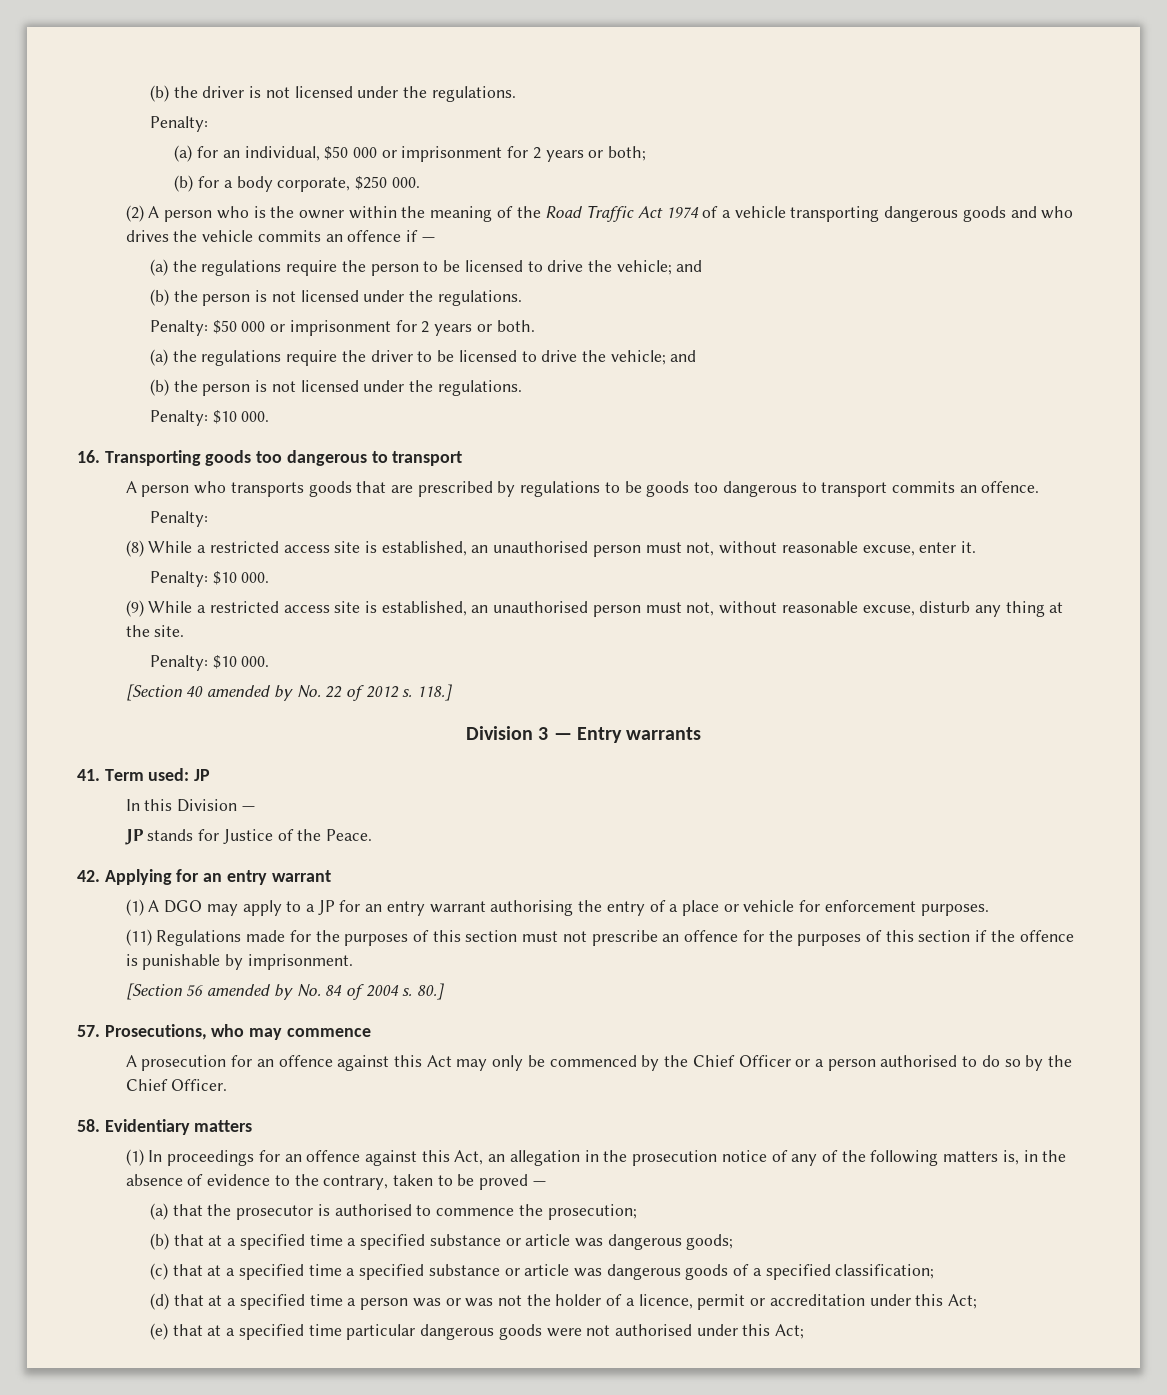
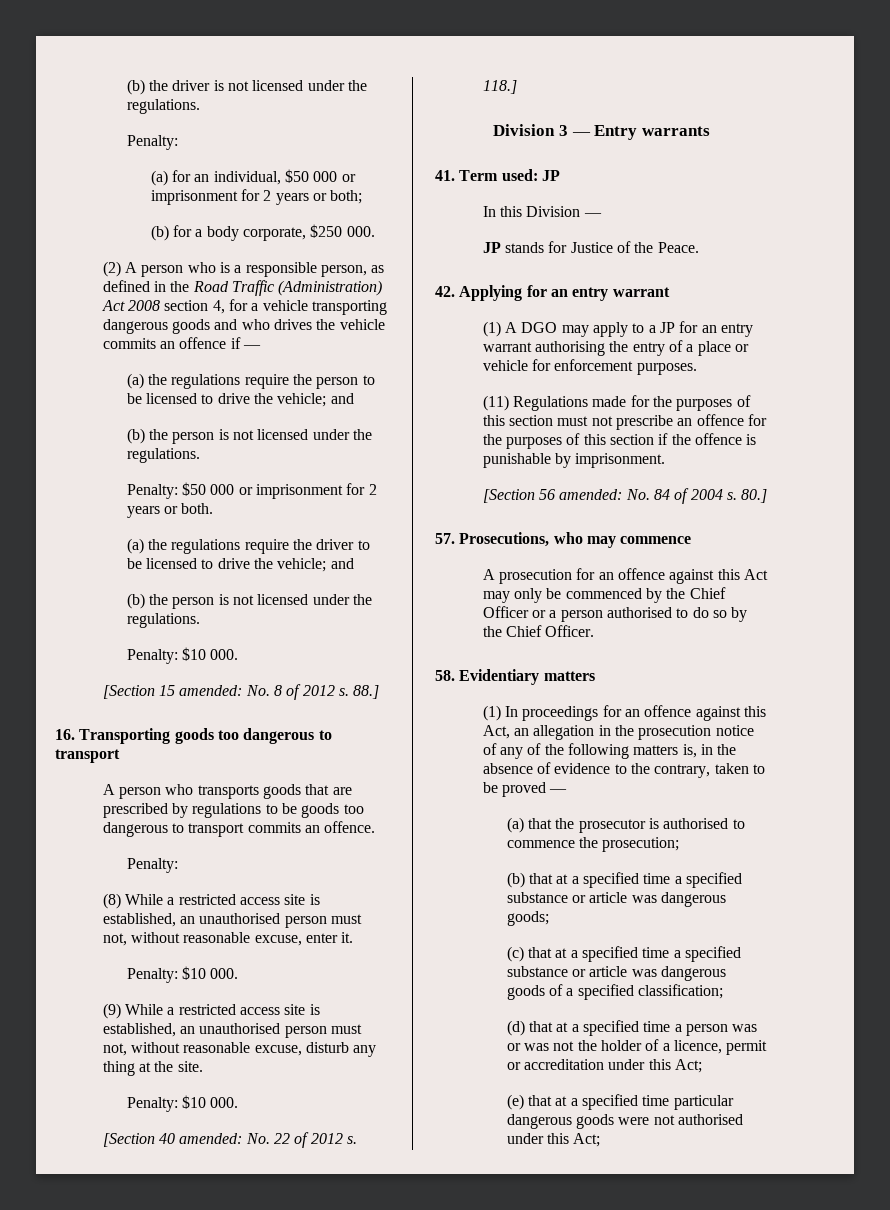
[270,205,719,222] the owner within the meaning of the Road Traffic Act 1974 of -> [234,262,385,277] [102,280,383,296] [101,299,249,314] a responsible person, as defined in the Road Traffic (Administration) Act 2008 section 4, for
(270, 416) none -> [102,684,380,700] // [Section 15 amended: No. 8 of 2012 s. 88.]
[207,685,293,701] amended by -> [179,1133,243,1144] amended:
[207,984,293,1000] amended by -> [559,489,623,500] amended:

